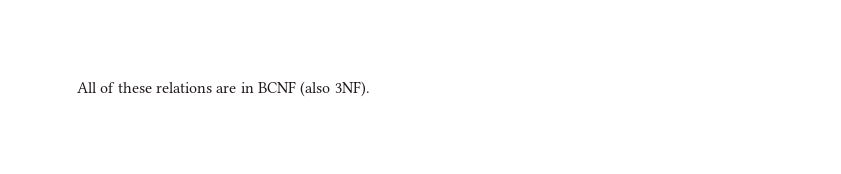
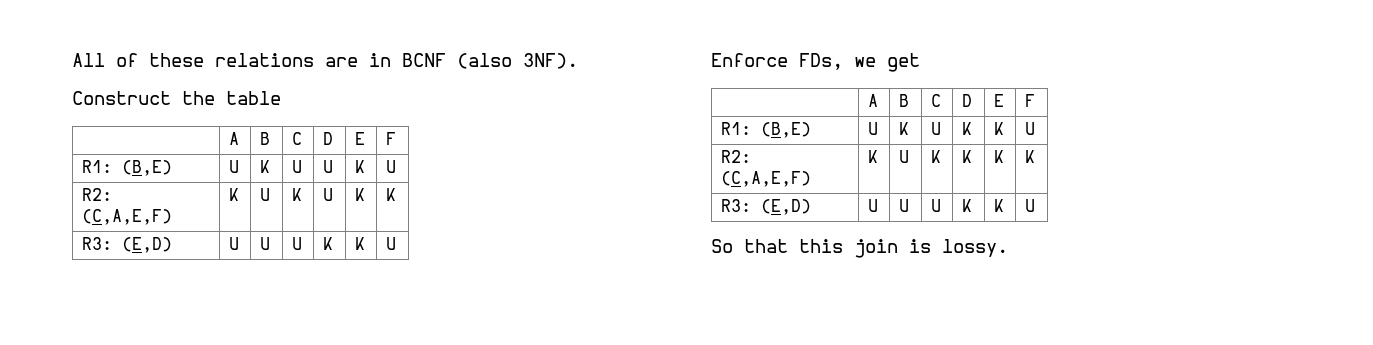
(370, 89) none -> [72,91,281,105] [229,132,240,145] [260,132,271,145] [292,132,303,145] [323,132,334,145] [355,132,366,145] [386,132,397,145] [82,160,173,176] [229,160,240,173] [260,160,271,173] [292,160,303,173] [323,160,334,173] [355,160,366,173] [386,160,397,173] [82,188,113,201] [82,209,173,225] [229,188,240,201] [260,188,271,201] [292,188,303,201] [323,188,334,201] [355,188,366,201] [386,188,397,201] [82,237,173,253] [229,237,240,250] [260,237,271,250] [292,237,303,250] [323,237,334,250] [355,237,366,250] [386,237,397,250] [711,53,920,72] [868,94,879,107] [899,94,910,107] [931,94,942,107] [962,94,973,107] [994,94,1005,107] [1025,94,1036,107] [721,122,812,138] [868,122,879,135] [899,122,910,135] [931,122,942,135] [962,122,973,135] [994,122,1005,135] [1025,122,1036,135] [721,150,752,163] [721,171,812,187] [868,150,879,163] [899,150,910,163] [931,150,942,163] [962,150,973,163] [994,150,1005,163] [1025,150,1036,163] [721,199,812,215] [868,199,879,212] [899,199,910,212] [931,199,942,212] [962,199,973,212] [994,199,1005,212] [1025,199,1036,212] [711,239,1008,258] // Construct the table // | A | B | C | D | E | F // R1: (B,E) | U | K | U | U | K | U // R2: (C,A,E,F) | K | U | K | U | K | K // R3: (E,D) | U | U | U | K | K | U // Enforce FDs, we get // | A | B | C | D | E | F // R1: (B,E) | U | K | U | K | K | U // R2: (C,A,E,F) | K | U | K | K | K | K // R3: (E,D) | U | U | U | K | K | U // So that this join is lossy.

